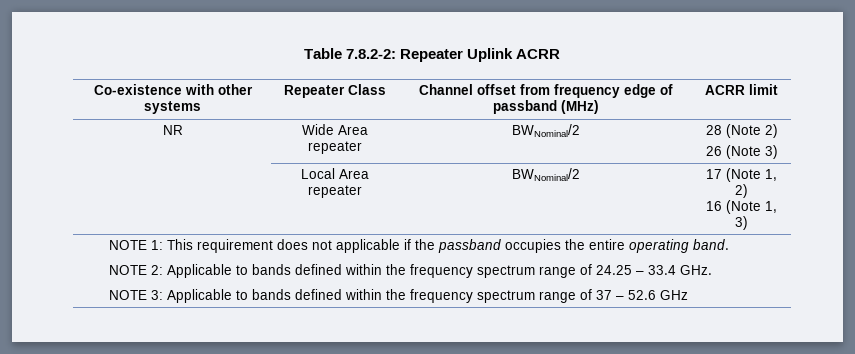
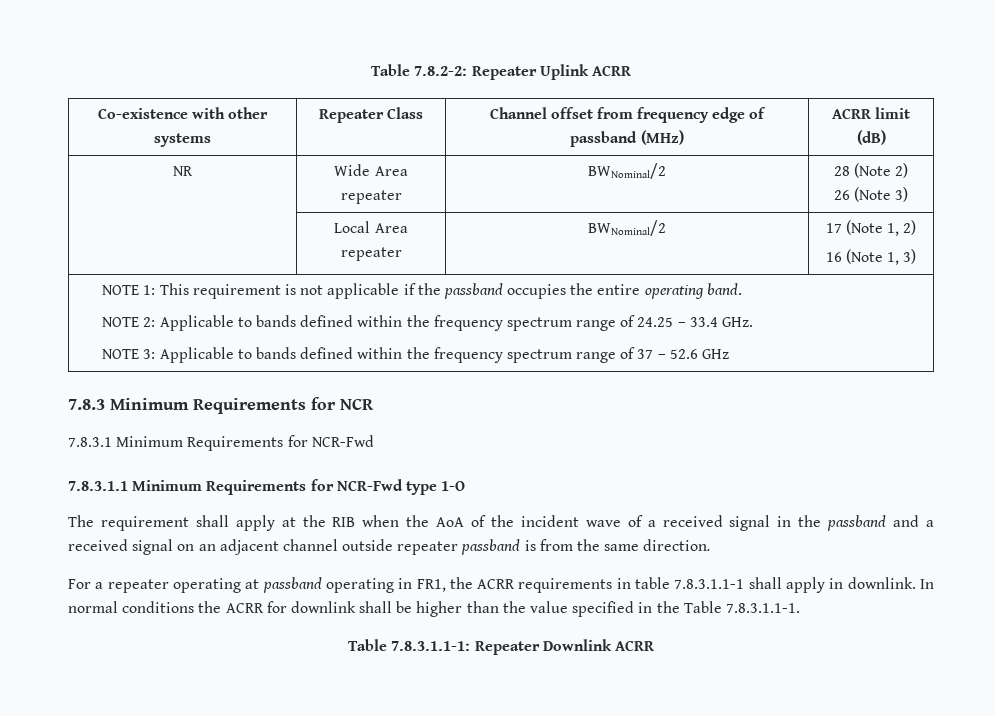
(778, 89) none -> [856,130,886,145] (dB)
[276,239,308,250] does -> [284,284,296,295] is
(688, 295) none -> [68,397,374,414] [68,435,374,451] [68,479,466,495] [68,515,934,531] [68,539,711,555] [68,577,934,593] [68,601,800,617] [348,639,654,655] // 7.8.3 Minimum Requirements for NCR // 7.8.3.1 Minimum Requirements for NCR-Fwd // 7.8.3.1.1 Minimum Requirements for NCR-Fwd type 1-O // The requirement shall apply at the RIB when the AoA of the incident wave of a received signal in the passband and a received signal on an adjacent channel outside repeater passband is from the same direction. // For a repeater operating at passband operating in FR1, the ACRR requirements in table 7.8.3.1.1-1 shall apply in downlink. In normal conditions the ACRR for downlink shall be higher than the value specified in the Table 7.8.3.1.1-1. // Table 7.8.3.1.1-1: Repeater Downlink ACRR

